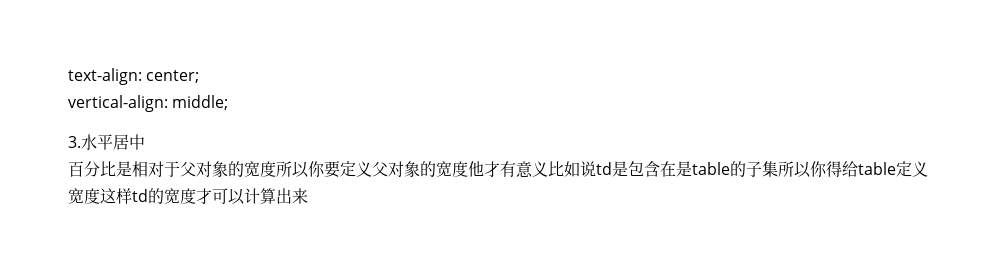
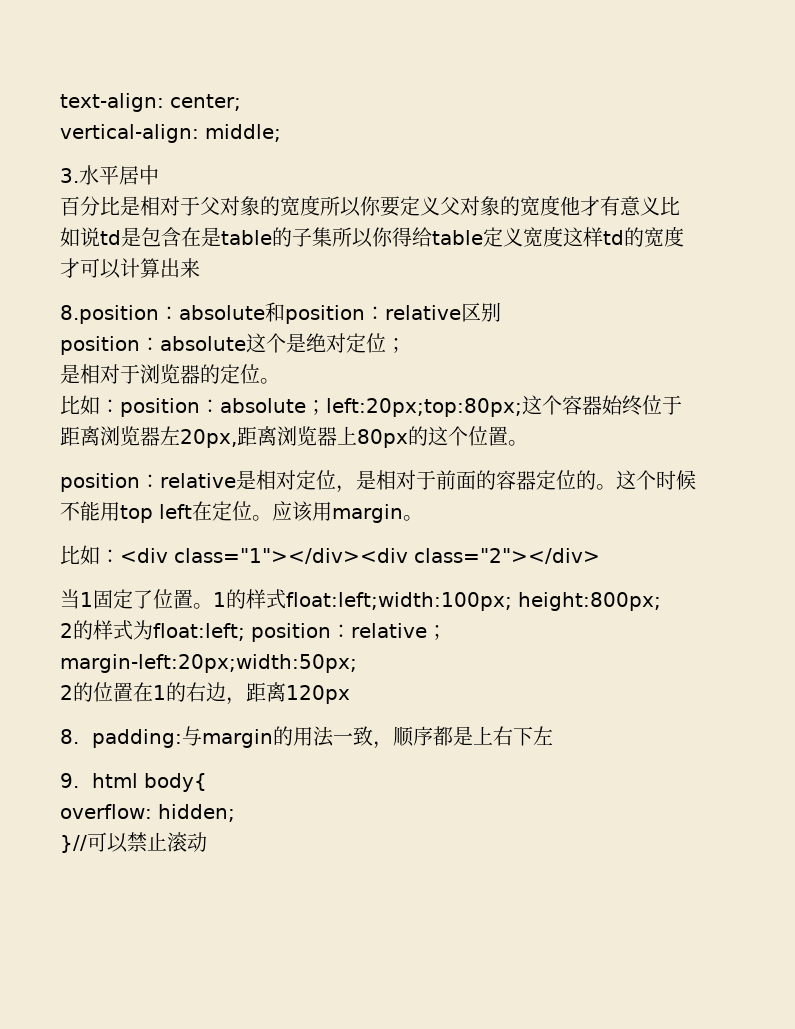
(308, 196) none -> [60,302,501,324] [60,333,406,355] [60,364,280,384] [60,395,682,417] [60,426,528,448] [60,470,696,493] [60,501,423,523] [60,545,600,565] [60,589,661,611] [60,620,447,642] [60,654,357,673] [60,682,350,705] [60,726,554,749] [60,773,208,792] [60,804,235,822] [60,832,207,853] // 8.position：absolute和position：relative区别 // position：absolute这个是绝对定位； // 是相对于浏览器的定位。 // 比如：position：absolute；left:20px;top:80px;这个容器始终位于距离浏览器左20px,距离浏览器上80px的这个位置。 // position：relative是相对定位，是相对于前面的容器定位的。这个时候不能用top left在定位。应该用margin。 // 比如：<div class="1"></div><div class="2"></div> // 当1固定了位置。1的样式float:left;width:100px; height:800px; // 2的样式为float:left; position：relative；margin-left:20px;width:50px; // 2的位置在1的右边，距离120px // 8. padding:与margin的用法一致，顺序都是上右下左 // 9. html body{ // overflow: hidden; // }//可以禁止滚动

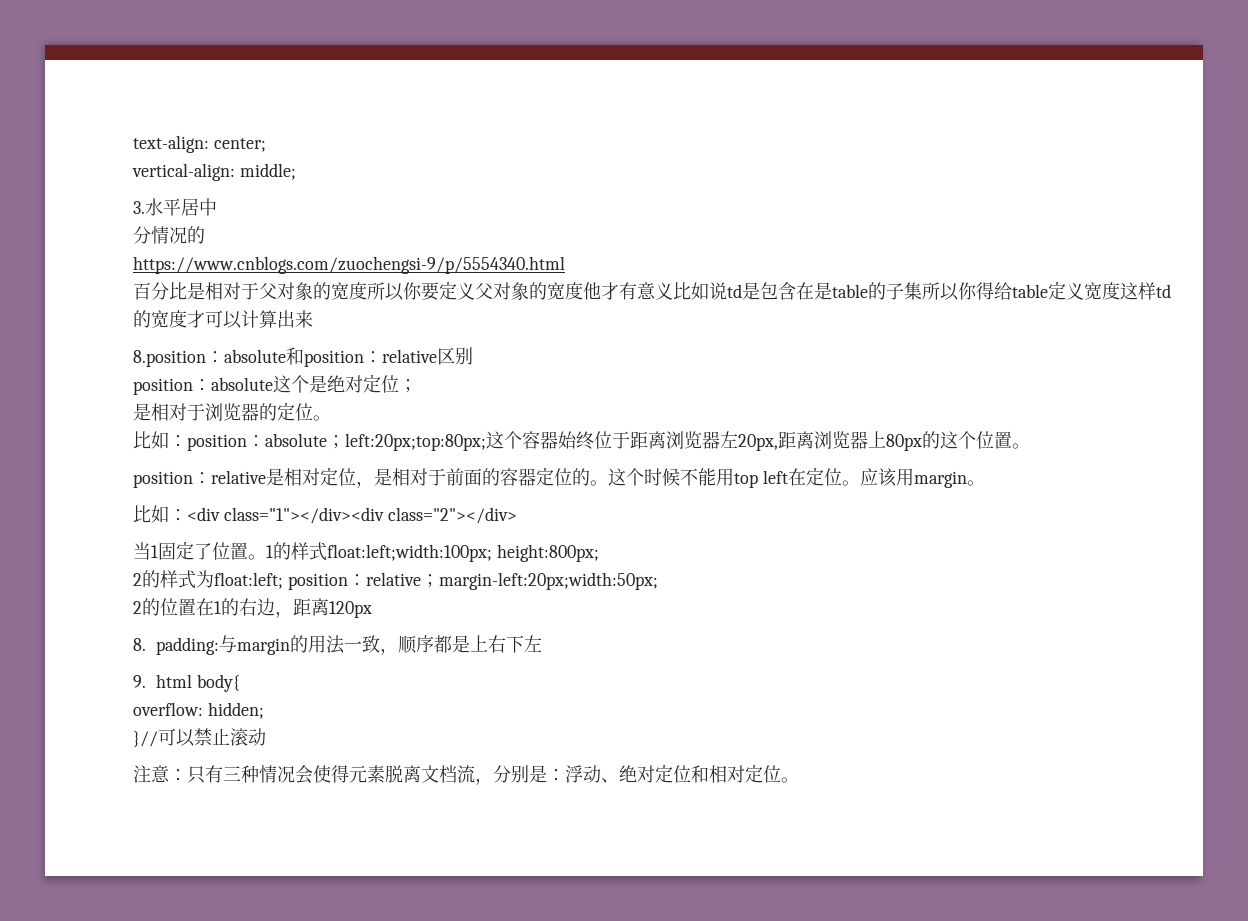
(159, 175) none -> [133,226,205,244] [133,256,565,274] // 分情况的 // https://www.cnblogs.com/zuochengsi-9/p/5554340.html
(207, 842) none -> [133,764,799,785] // 注意：只有三种情况会使得元素脱离文档流，分别是：浮动、绝对定位和相对定位。

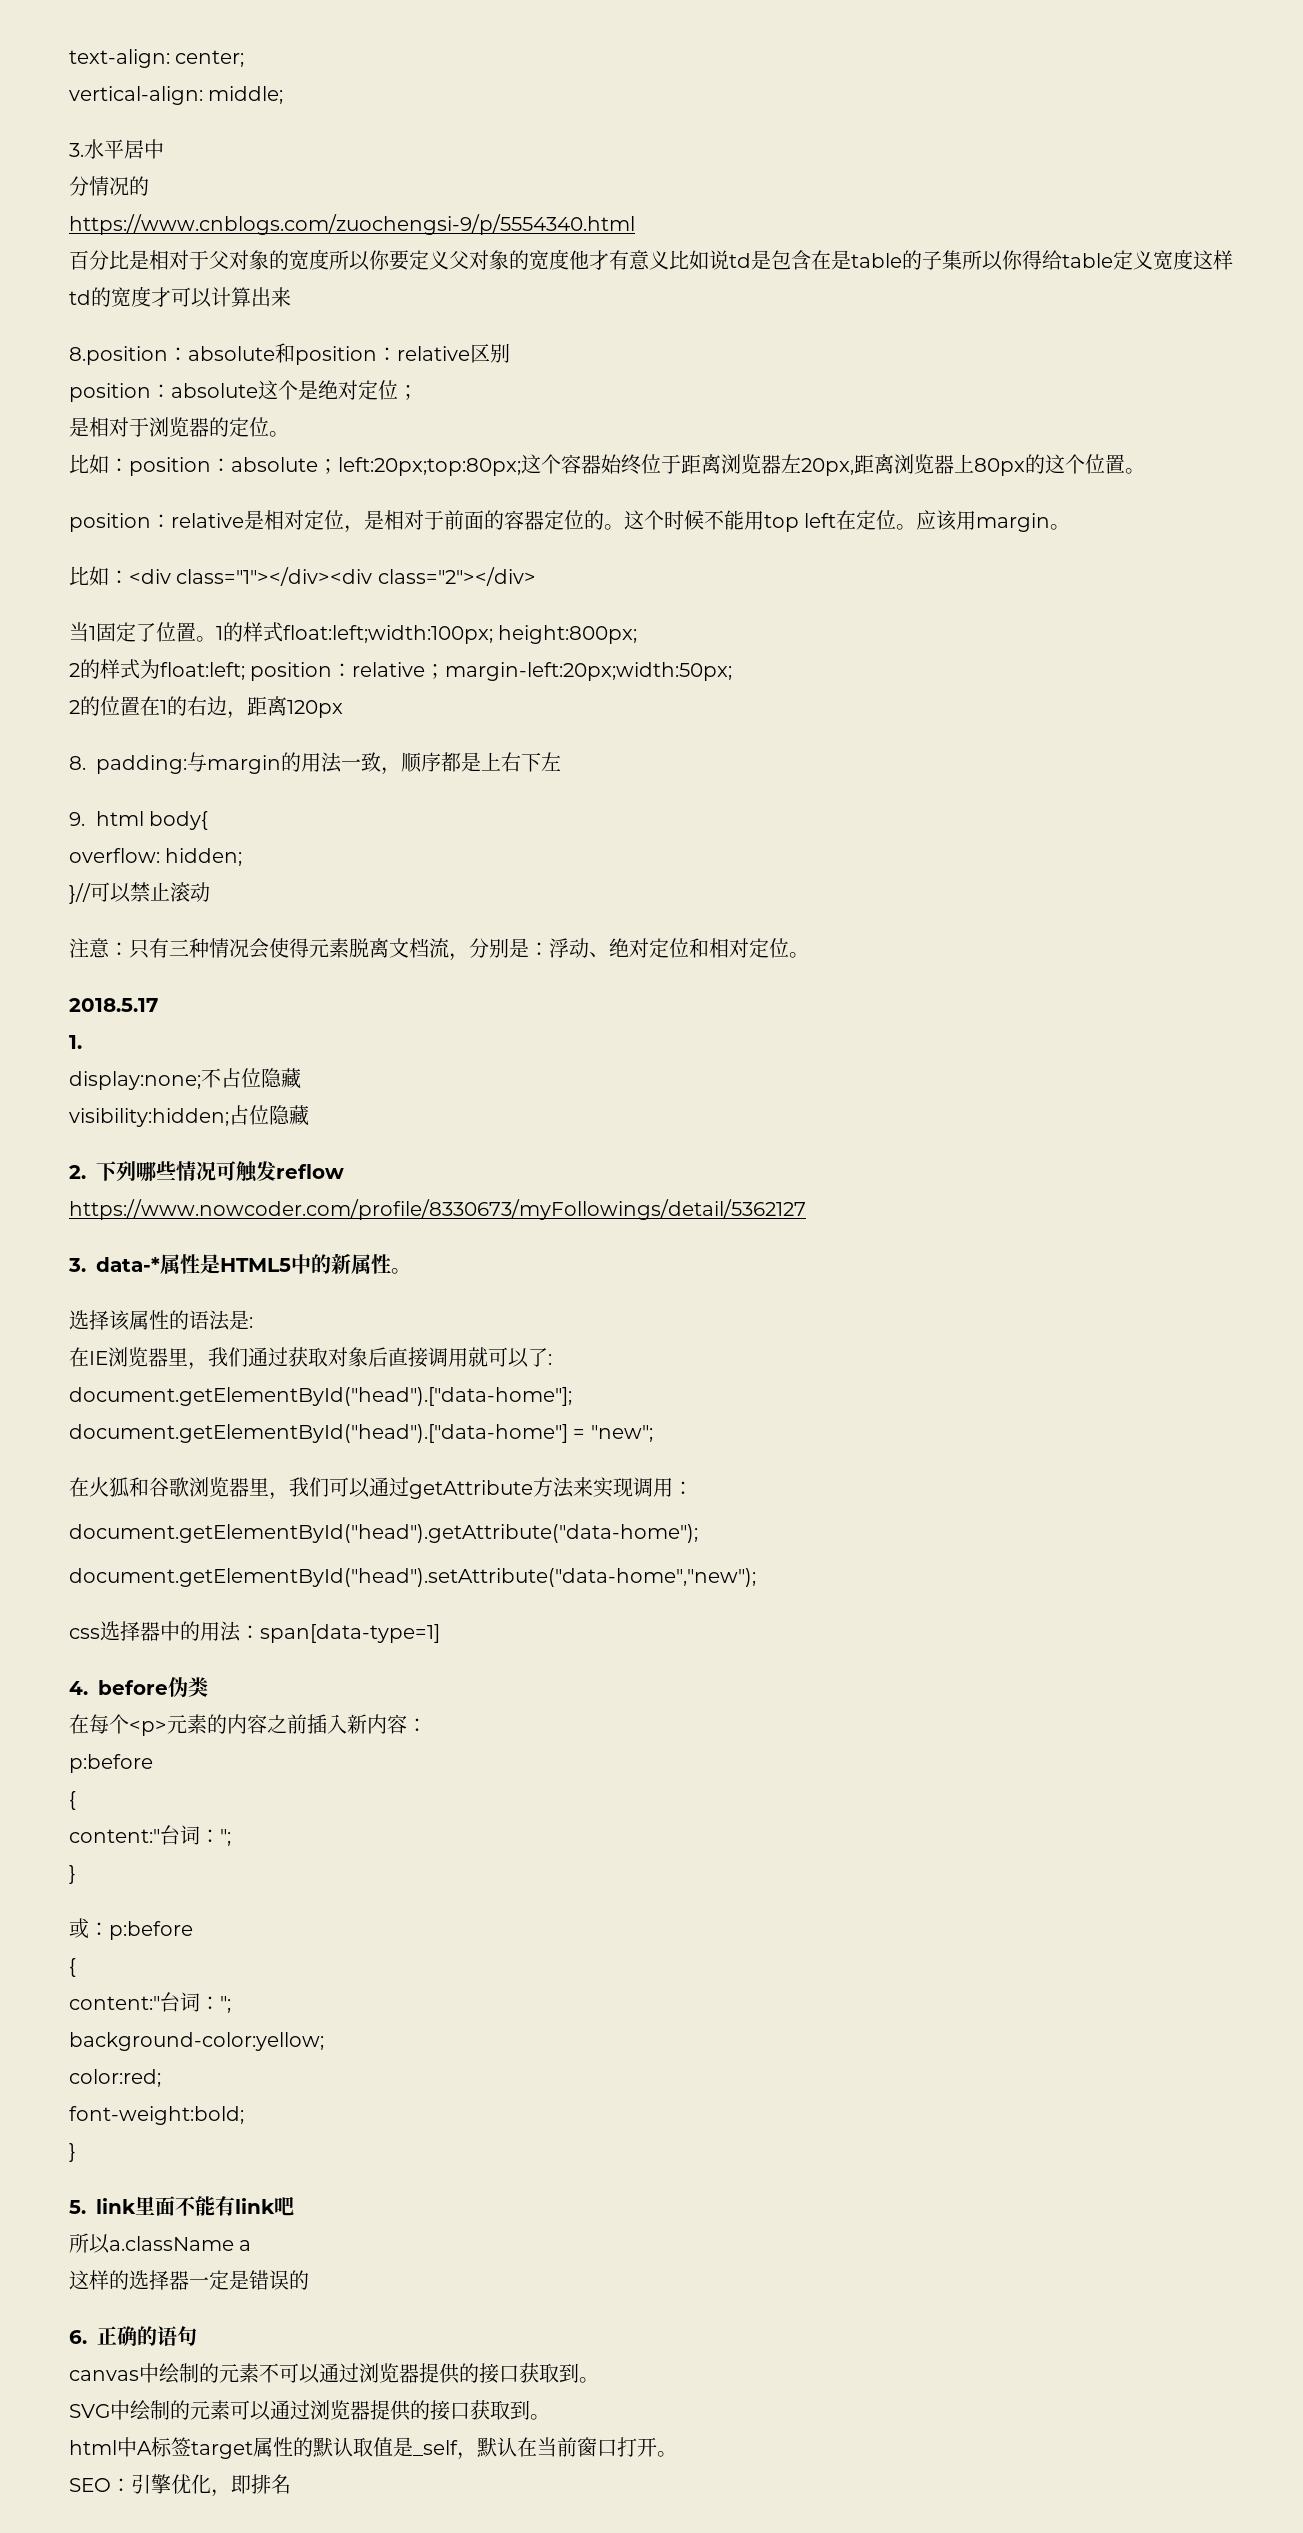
(799, 780) none -> [69,998,158,1012] [69,1035,82,1049] [69,1068,301,1090] [69,1105,309,1127] [69,1161,344,1183] [69,1199,806,1220] [68,1253,411,1274] [69,1310,253,1331] [69,1347,552,1370] [69,1387,572,1406] [69,1424,653,1443] [69,1477,693,1500] [69,1524,698,1543] [69,1568,756,1587] [69,1621,440,1643] [69,1677,208,1697] [69,1714,427,1736] [69,1754,153,1773] [69,1791,76,1810] [69,1825,231,1846] [69,1865,76,1884] [69,1918,193,1940] [69,1958,76,1977] [69,1992,231,2013] [69,2032,324,2051] [69,2069,161,2087] [69,2106,244,2125] [69,2143,76,2162] [69,2196,294,2216] [69,2233,252,2254] [69,2270,309,2290] [69,2326,197,2346] [69,2363,599,2384] [69,2400,550,2421] [69,2437,677,2460] [69,2474,291,2497] // 2018.5.17 // 1. // display:none;不占位隐藏 // visibility:hidden;占位隐藏 // 2.下列哪些情况可触发reflow // https://www.nowcoder.com/profile/8330673/myFollowings/detail/5362127 // 3. data-*属性是HTML5中的新属性。 // 选择该属性的语法是: // 在IE浏览器里，我们通过获取对象后直接调用就可以了: // document.getElementById("head").["data-home"]; // document.getElementById("head").["data-home"] = "new"; // 在火狐和谷歌浏览器里，我们可以通过getAttribute方法来实现调用： // document.getElementById("head").getAttribute("data-home"); // document.getElementById("head").setAttribute("data-home","new"); // css选择器中的用法：span[data-type=1] // 4. before伪类 // 在每个<p>元素的内容之前插入新内容： // p:before // { // content:"台词："; // } // 或：p:before // { // content:"台词："; // background-color:yellow; // color:red; // font-weight:bold; // } // 5. link里面不能有link吧 // 所以a.className a // 这样的选择器一定是错误的 // 6.正确的语句 // canvas中绘制的元素不可以通过浏览器提供的接口获取到。 // SVG中绘制的元素可以通过浏览器提供的接口获取到。 // html中A标签target属性的默认取值是_self，默认在当前窗口打开。 // SEO：引擎优化，即排名

